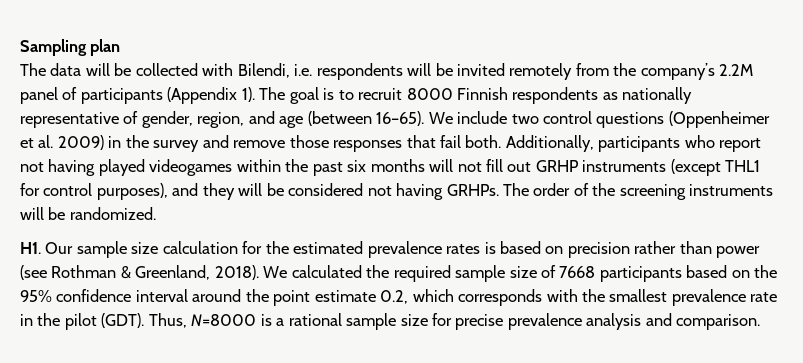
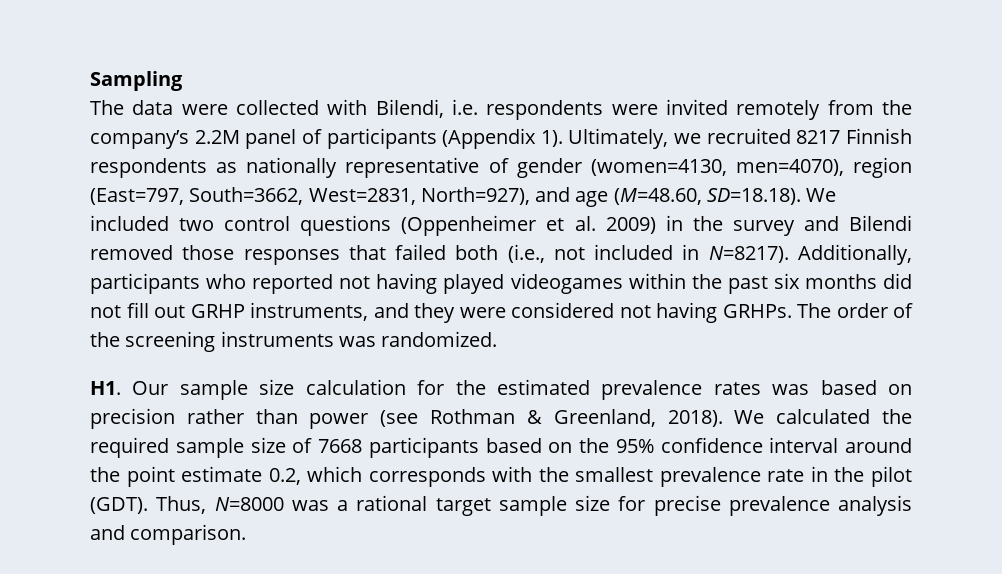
[90,39,121,56] plan -> (183, 81) none
[85,63,132,76] will be -> [181,104,228,115] were
[407,63,453,76] will be -> [611,104,658,115] were
[259,87,453,104] The goal is to recruit 8000 -> [568,128,841,149] Ultimately, we recruited 8217
[141,111,508,128] gender, region, and age (between 16–65). We include -> [516,157,912,178] [90,187,837,207] [90,215,169,231] gender (women=4130, men=4070), region (East=797, South=3662, West=2831, North=927), and age (M=48.60, SD=18.18). We included
[233,140,286,148] remove -> [849,215,913,231] [90,245,173,260] Bilendi removed
[440,135,502,148] fail both. -> [395,244,789,263] failed both (i.e., not included in N=8217).
[719,138,762,152] report -> [252,274,334,294] reported
[429,159,454,172] will -> [883,273,913,289] did
[582,159,761,176] [20,183,284,200] instruments (except THL1 for control purposes), and they will be -> [250,302,506,323] instruments, and they were
[20,207,66,220] will be -> [338,336,376,347] was
[484,242,496,254] is -> [772,384,810,395] was
[260,314,272,326] is -> [291,500,329,511] was
(342, 319) none -> [435,498,491,516] target

